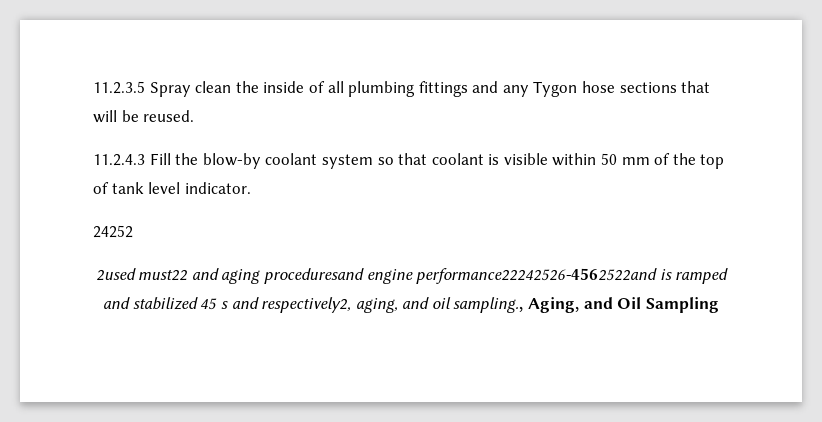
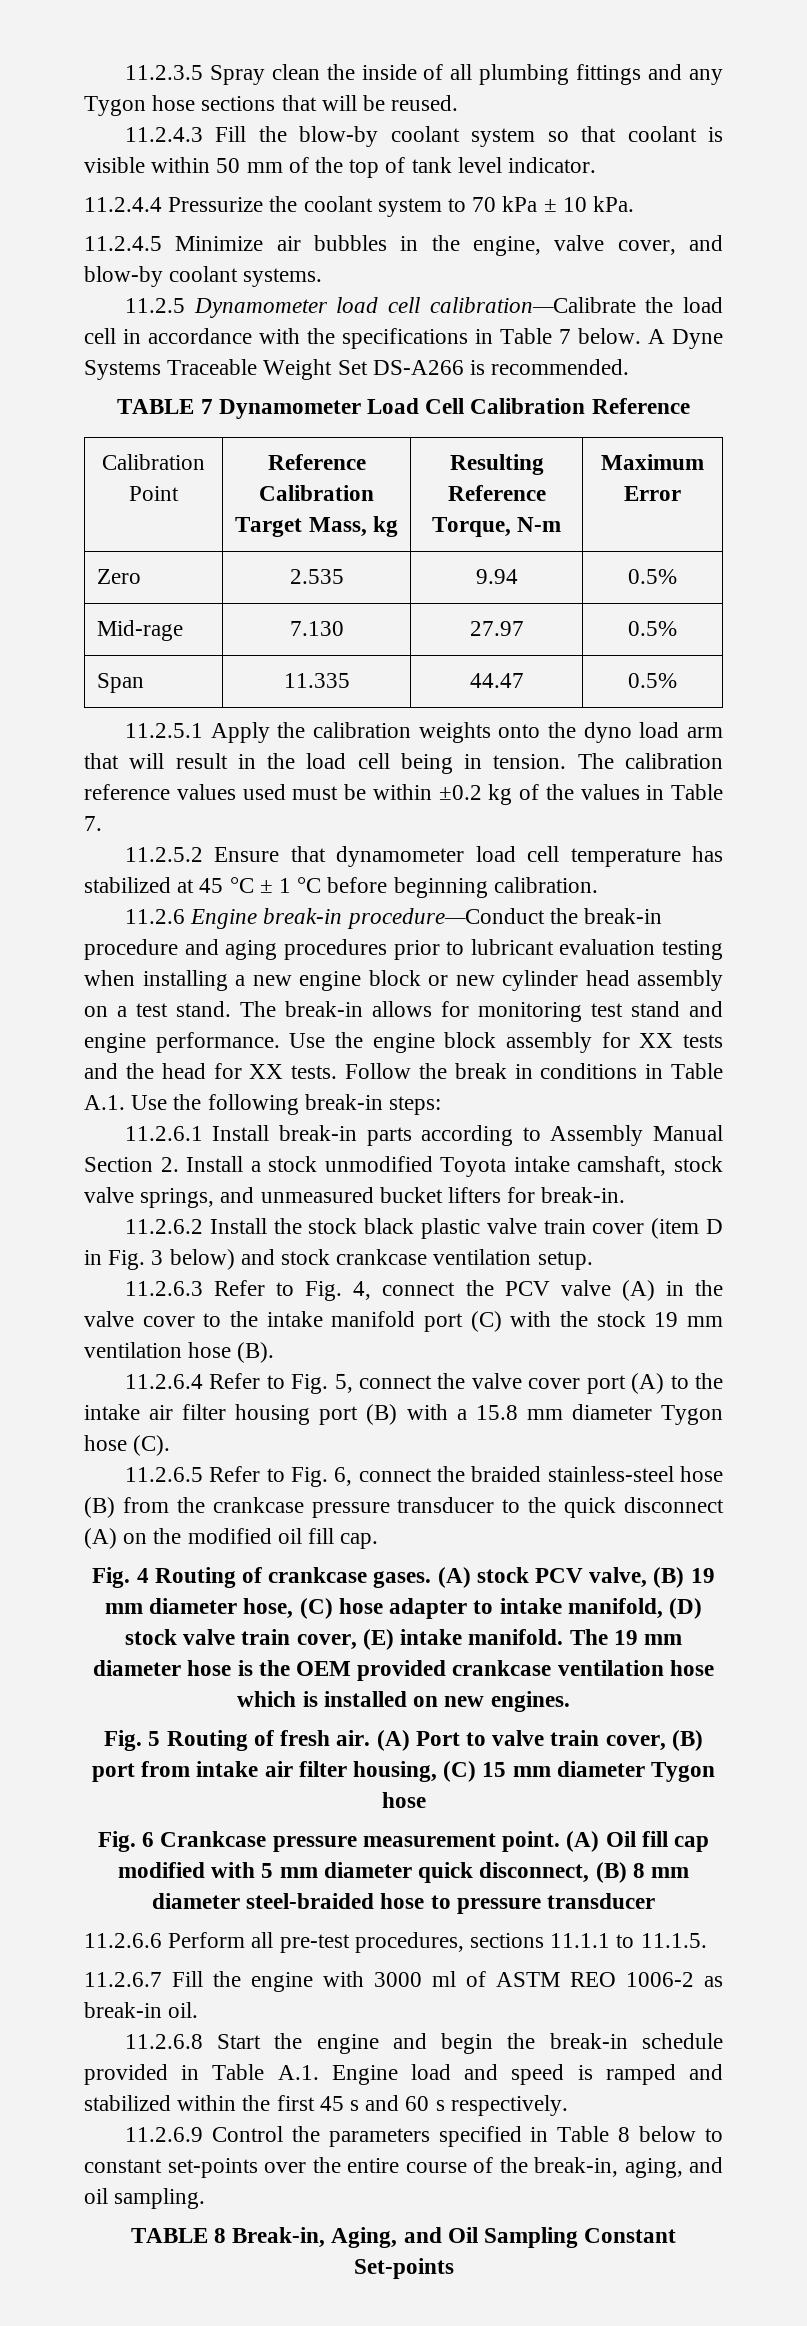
[93,225,133,238] [95,268,729,284] [103,297,524,313] 24252 // 2used must22 and aging proceduresand engine performance22242526-4562522and is ramped and stabilized 45 s and respectively2, aging, and oil sampling., -> [84,196,635,217] [84,235,723,256] [84,266,323,287] [124,297,724,318] [84,328,723,349] [84,359,630,380] [117,398,690,419] [102,454,205,470] [129,486,179,501] [267,454,366,470] [259,485,374,501] [235,516,398,537] [449,454,544,475] [447,485,546,501] [431,517,562,537] [601,454,704,470] [624,486,681,501] [96,569,141,584] [289,569,344,584] [475,569,518,584] [628,569,677,584] [96,620,183,641] [289,621,344,636] [469,621,524,636] [628,621,677,636] [96,673,144,693] [283,673,350,688] [469,673,524,688] [628,673,677,688] [124,722,723,743] [84,753,723,774] [84,784,723,805] [84,816,102,831] [124,846,723,867] [84,877,598,898] [124,908,662,929] [84,939,723,960] [84,970,723,991] [84,1001,723,1022] [84,1032,723,1053] [84,1063,723,1079] [84,1094,442,1115] [124,1125,723,1146] [84,1156,723,1177] [84,1187,626,1208] [124,1218,723,1239] [84,1249,593,1270] [124,1280,723,1301] [84,1311,723,1332] [84,1342,275,1363] [124,1373,723,1394] [84,1404,723,1425] [84,1435,171,1456] [124,1466,723,1487] [84,1497,725,1518] [84,1528,379,1549] [92,1567,715,1588] [105,1598,702,1619] [125,1629,682,1650] [93,1660,714,1681] [237,1691,570,1712] [104,1730,703,1751] [91,1761,716,1782] [381,1792,426,1808] [98,1831,709,1852] [118,1862,689,1883] [151,1893,656,1914] [84,1932,707,1953] [84,1971,723,1992] [84,2002,199,2018] [124,2033,723,2054] [84,2064,723,2085] [84,2095,568,2116] [124,2126,724,2147] [84,2157,723,2178] [84,2188,206,2209] [130,2227,326,2248] 11.2.4.4 Pressurize the coolant system to 70 kPa ± 10 kPa. // 11.2.4.5 Minimize air bubbles in the engine, valve cover, and blow-by coolant systems. // 11.2.5 Dynamometer load cell calibration—Calibrate the load cell in accordance with the specifications in Table 7 below. A Dyne Systems Traceable Weight Set DS-A266 is recommended. // TABLE 7 Dynamometer Load Cell Calibration Reference // Calibration Point | Reference Calibration Target Mass, kg | Resulting Reference Torque, N-m | Maximum Error // Zero | 2.535 | 9.94 | 0.5% // Mid-rage | 7.130 | 27.97 | 0.5% // Span | 11.335 | 44.47 | 0.5% // 11.2.5.1 Apply the calibration weights onto the dyno load arm that will result in the load cell being in tension. The calibration reference values used must be within ±0.2 kg of the values in Table 7. // 11.2.5.2 Ensure that dynamometer load cell temperature has stabilized at 45 °C ± 1 °C before beginning calibration. // 11.2.6 Engine break-in procedure—Conduct the break-in procedure and aging procedures prior to lubricant evaluation testing when installing a new engine block or new cylinder head assembly on a test stand. The break-in allows for monitoring test stand and engine performance. Use the engine block assembly for XX tests and the head for XX tests. Follow the break in conditions in Table A.1. Use the following break-in steps: // 11.2.6.1 Install break-in parts according to Assembly Manual Section 2. Install a stock unmodified Toyota intake camshaft, stock valve springs, and unmeasured bucket lifters for break-in. // 11.2.6.2 Install the stock black plastic valve train cover (item D in Fig. 3 below) and stock crankcase ventilation setup. // 11.2.6.3 Refer to Fig. 4, connect the PCV valve (A) in the valve cover to the intake manifold port (C) with the stock 19 mm ventilation hose (B). // 11.2.6.4 Refer to Fig. 5, connect the valve cover port (A) to the intake air filter housing port (B) with a 15.8 mm diameter Tygon hose (C). // 11.2.6.5 Refer to Fig. 6, connect the braided stainless-steel hose (B) from the crankcase pressure transducer to the quick disconnect (A) on the modified oil fill cap. // Fig. 4 Routing of crankcase gases. (A) stock PCV valve, (B) 19 mm diameter hose, (C) hose adapter to intake manifold, (D) stock valve train cover, (E) intake manifold. The 19 mm diameter hose is the OEM provided crankcase ventilation hose which is installed on new engines. // Fig. 5 Routing of fresh air. (A) Port to valve train cover, (B) port from intake air filter housing, (C) 15 mm diameter Tygon hose // Fig. 6 Crankcase pressure measurement point. (A) Oil fill cap modified with 5 mm diameter quick disconnect, (B) 8 mm diameter steel-braided hose to pressure transducer // 11.2.6.6 Perform all pre-test procedures, sections 11.1.1 to 11.1.5. // 11.2.6.7 Fill the engine with 3000 ml of ASTM REO 1006-2 as break-in oil. // 11.2.6.8 Start the engine and begin the break-in schedule provided in Table A.1. Engine load and speed is ramped and stabilized within the first 45 s and 60 s respectively. // 11.2.6.9 Control the parameters specified in Table 8 below to constant set-points over the entire course of the break-in, aging, and oil sampling. // TABLE 8 Break-in,
(719, 305) none -> [584,2228,677,2243] [353,2258,454,2279] Constant Set-points

